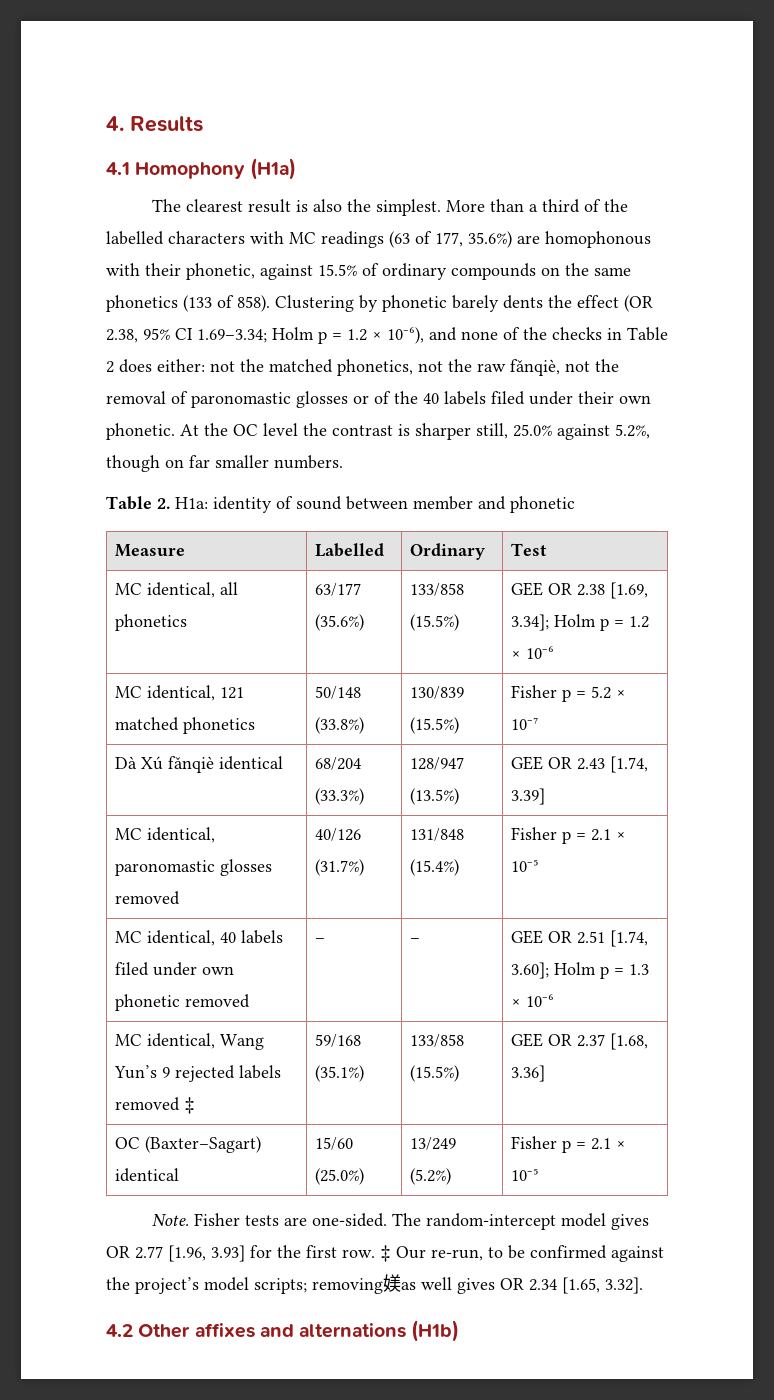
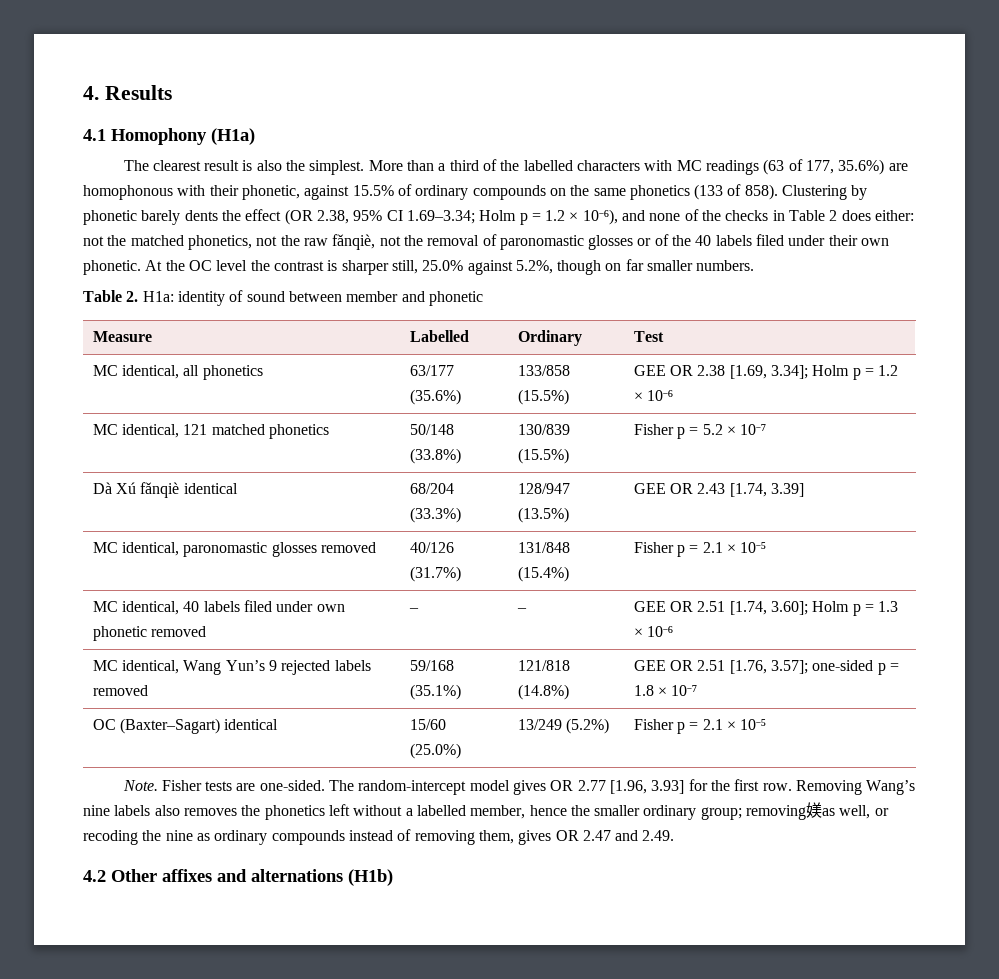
[184,1097,196,1114] ‡ -> (148, 690) none
[410,1034,465,1047] [410,1065,460,1082] [511,1033,649,1050] [511,1065,546,1082] 133/858 (15.5%) | GEE OR 2.37 [1.68, 3.36] -> [517,660,570,671] [517,684,569,700] [633,660,899,675] [633,685,698,696] 121/818 (14.8%) | GEE OR 2.51 [1.76, 3.57]; one-sided p = 1.8 × 10⁻⁷
[380,1245,664,1262] [106,1274,643,1294] ‡ Our re-run, to be confirmed against the project’s model scripts; removing媄as well gives OR 2.34 [1.65, 3.32]. -> [795,780,916,795] [83,802,889,820] [83,829,675,845] Removing Wang’s nine labels also removes the phonetics left without a labelled member, hence the smaller ordinary group; removing媄as well, or recoding the nine as ordinary compounds instead of removing them, gives OR 2.47 and 2.49.

